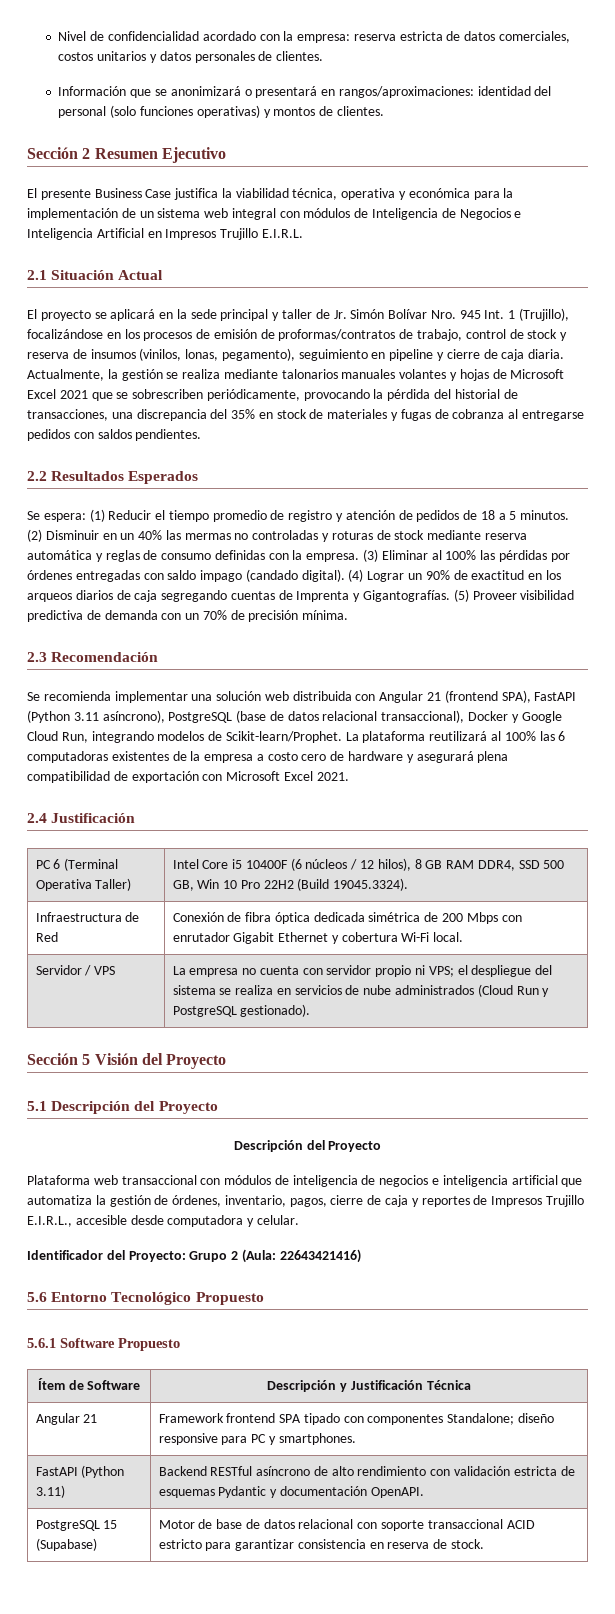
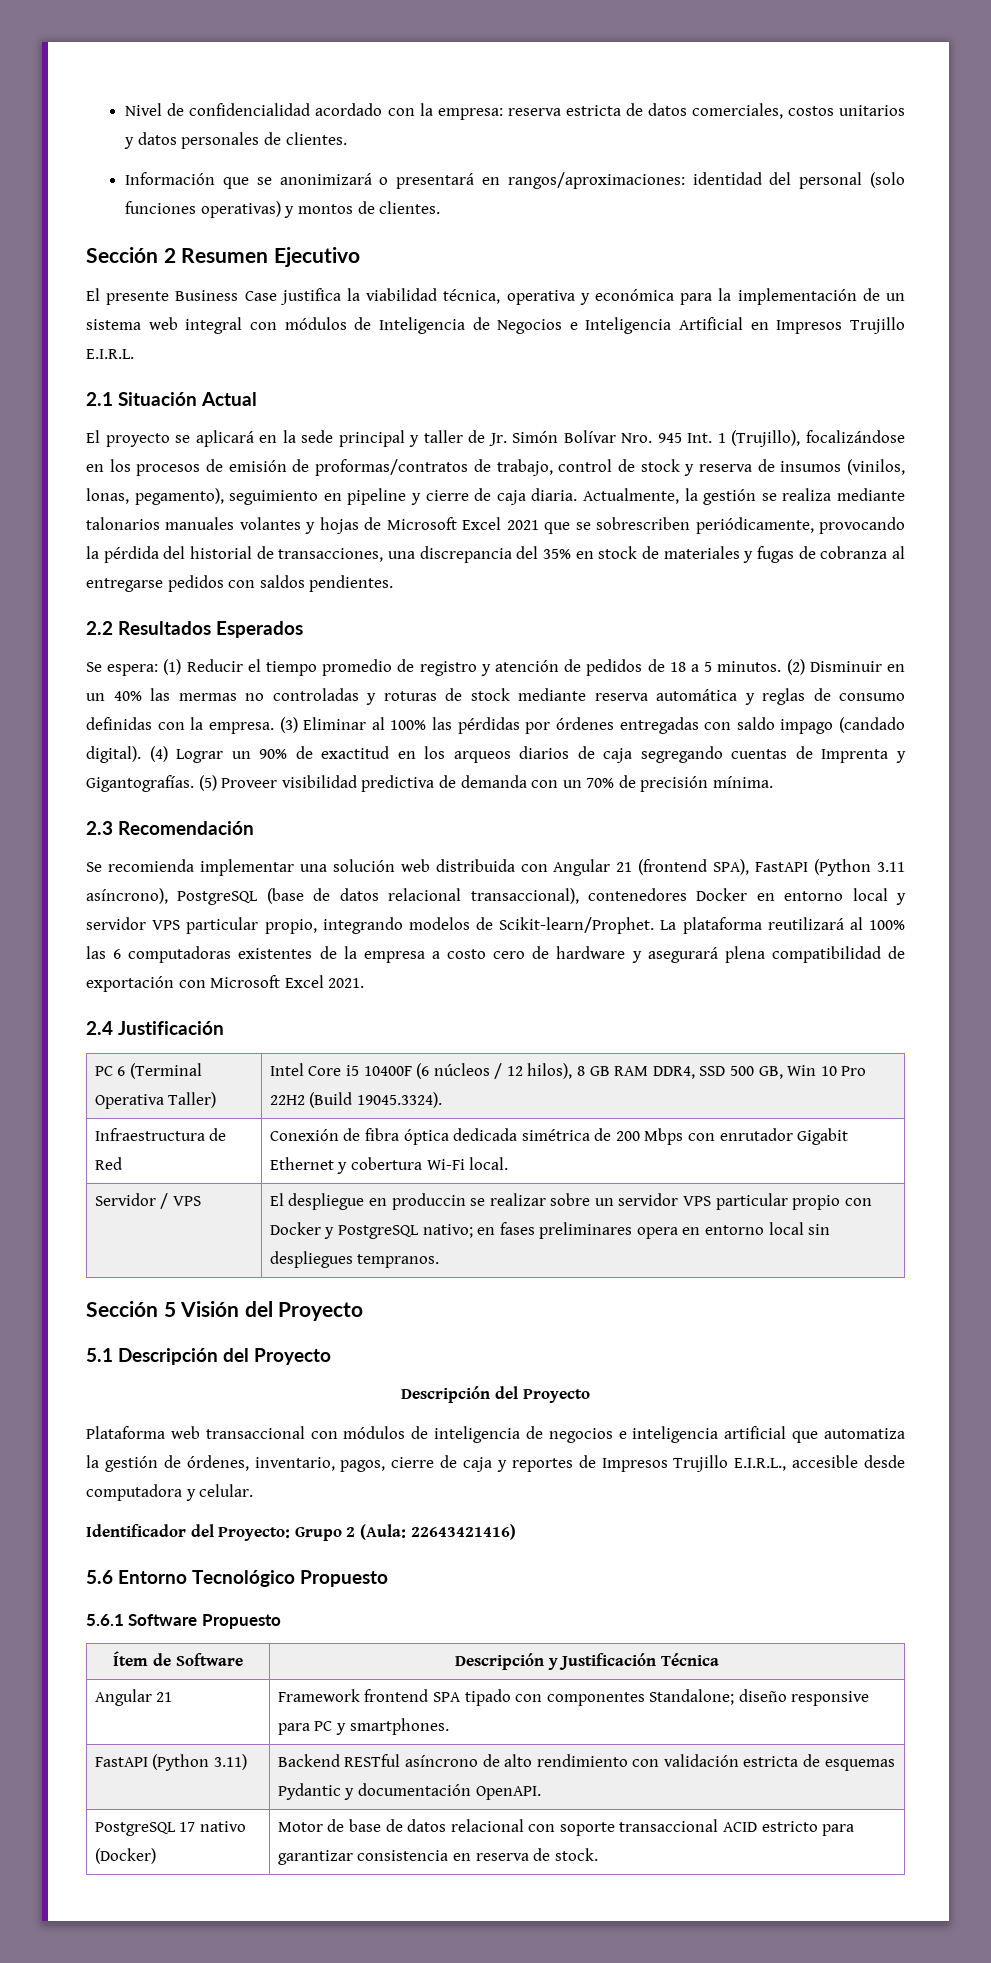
[468,711,562,723] [27,731,88,743] Docker y Google Cloud Run, -> [587,888,906,905] [86,917,317,934] contenedores Docker en entorno local y servidor VPS particular propio,
[172,965,553,977] [172,984,550,997] [172,1004,311,1017] La empresa no cuenta con servidor propio ni VPS; el despliegue del sistema se realiza en servicios de nube administrados (Cloud Run y PostgreSQL gestionado). -> [269,1193,872,1210] [269,1222,831,1239] [269,1251,440,1268] El despliegue en produccin se realizar sobre un servidor VPS particular propio con Docker y PostgreSQL nativo; en fases preliminares opera en entorno local sin despliegues tempranos.
[103,1520,118,1529] [35,1538,97,1551] 15 (Supabase) -> [179,1821,246,1832] [94,1848,156,1864] 17 nativo (Docker)

